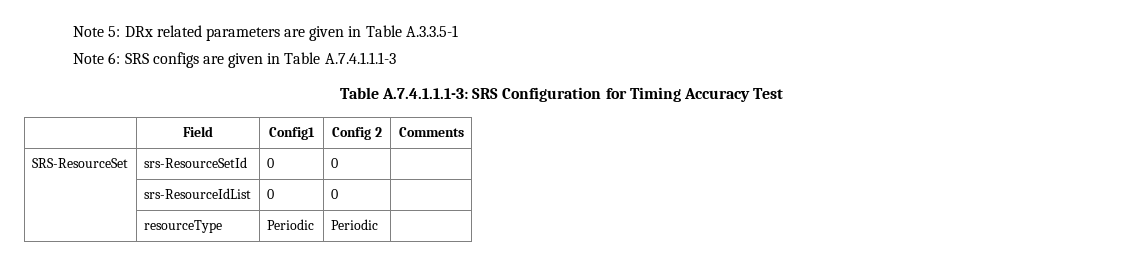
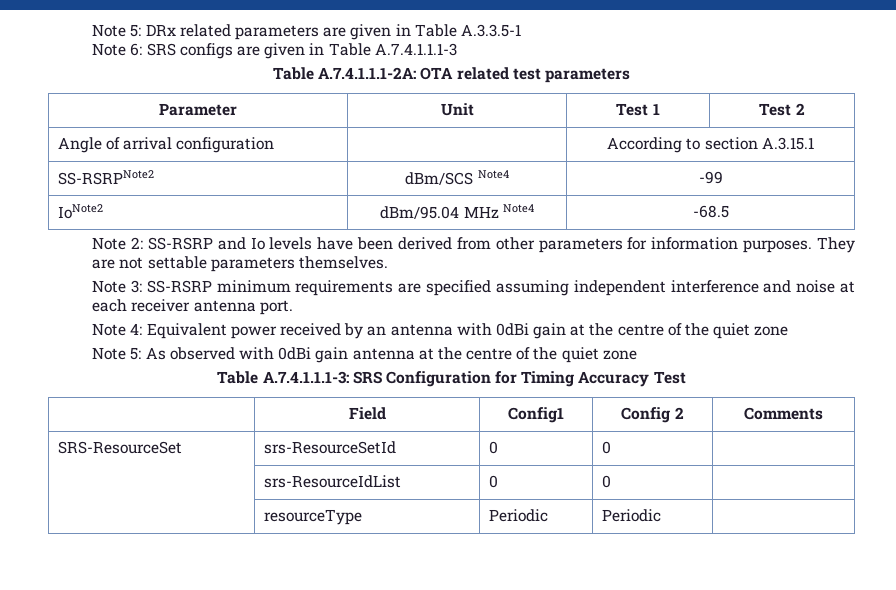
(396, 58) none -> [273,67,630,83] [159,103,237,116] [440,103,474,116] [616,103,660,116] [759,103,805,116] [57,137,275,153] [607,137,814,153] [57,170,154,185] [405,170,509,185] [698,171,723,184] [57,204,103,219] [380,204,534,219] [692,205,729,218] [92,237,855,253] [92,256,388,272] [92,280,856,296] [92,299,293,315] [92,323,789,339] [92,347,637,363] // Table A.7.4.1.1.1-2A: OTA related test parameters // Parameter | Unit | Test 1 | Test 2 // Angle of arrival configuration | | According to section A.3.15.1 // SS-RSRPNote2 | dBm/SCS Note4 | -99 // IoNote2 | dBm/95.04 MHz Note4 | -68.5 // Note 2: SS-RSRP and Io levels have been derived from other parameters for information purposes. They are not settable parameters themselves. // Note 3: SS-RSRP minimum requirements are specified assuming independent interference and noise at each receiver antenna port. // Note 4: Equivalent power received by an antenna with 0dBi gain at the centre of the quiet zone // Note 5: As observed with 0dBi gain antenna at the centre of the quiet zone

